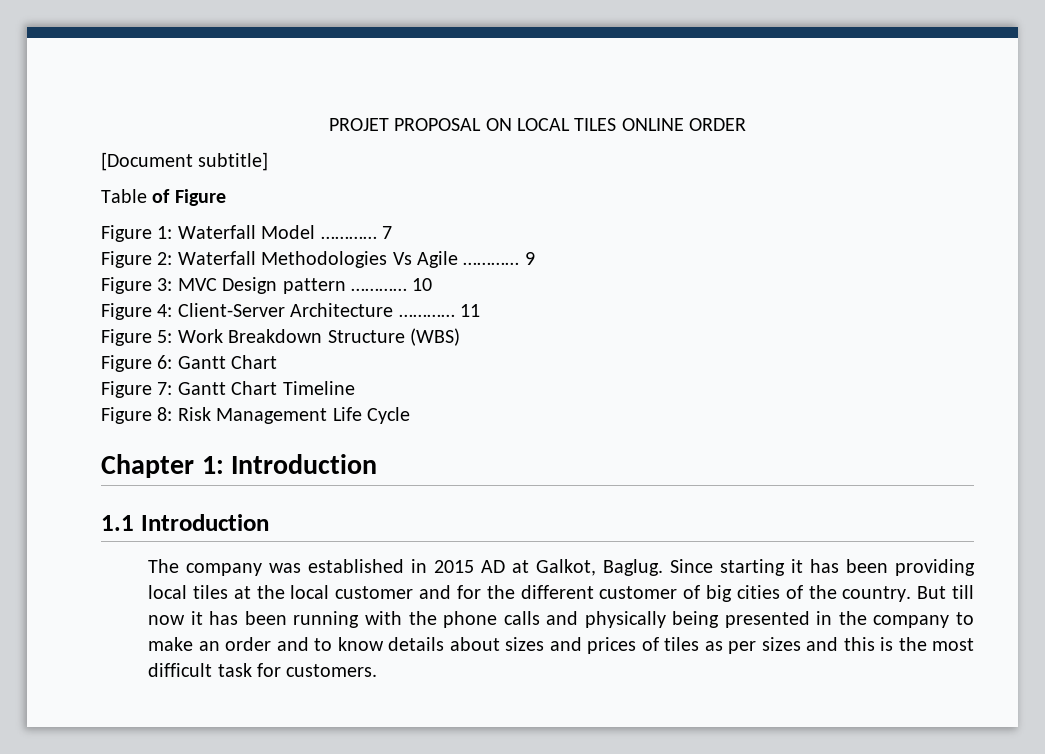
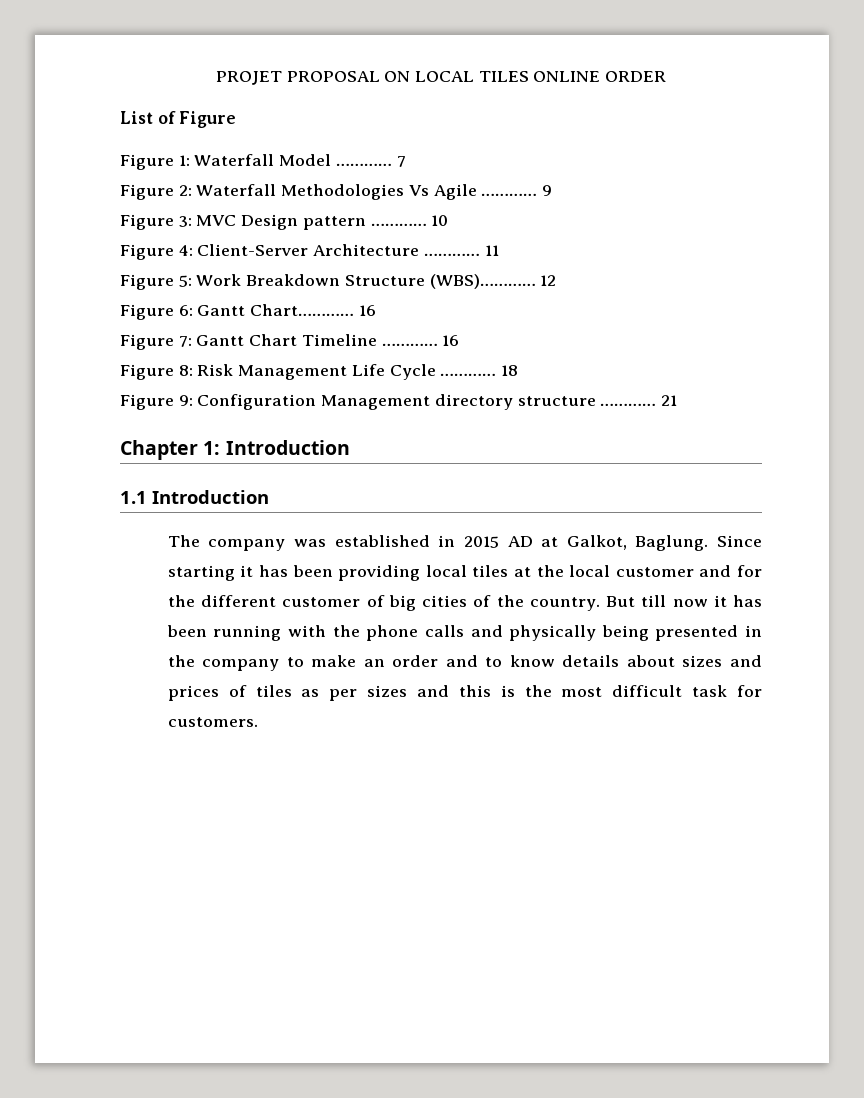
[101,152,269,171] [101,189,147,203] [Document subtitle] // Table -> [120,111,153,124] List
[410,328,460,346] (WBS) -> [429,274,557,289] (WBS)………… 12
[231,355,278,369] Chart -> [250,304,376,316] Chart………… 16
(355, 388) none -> [381,335,460,346] ………… 16
(410, 415) none -> [440,365,519,376] [120,394,678,410] ………… 18 // Figure 9: Configuration Management directory structure ………… 21
[603,559,664,576] Baglug. -> [635,535,709,551] Baglung.

